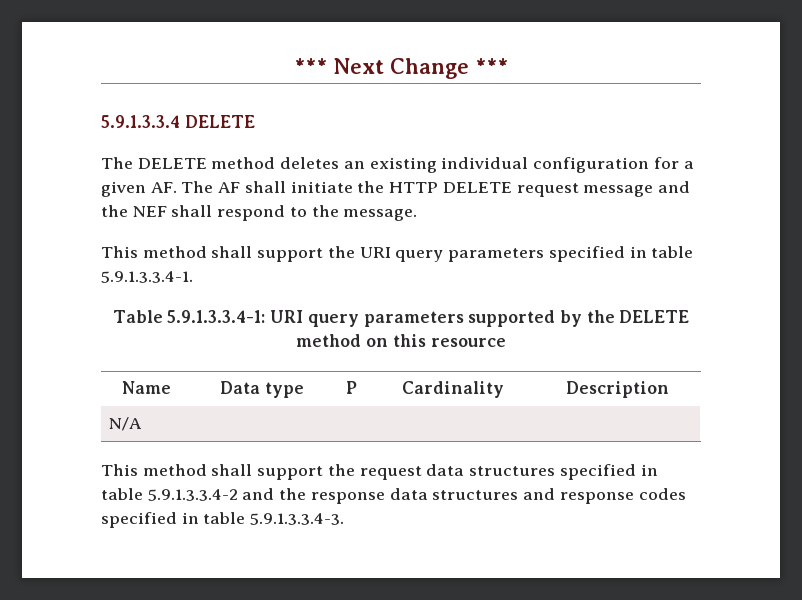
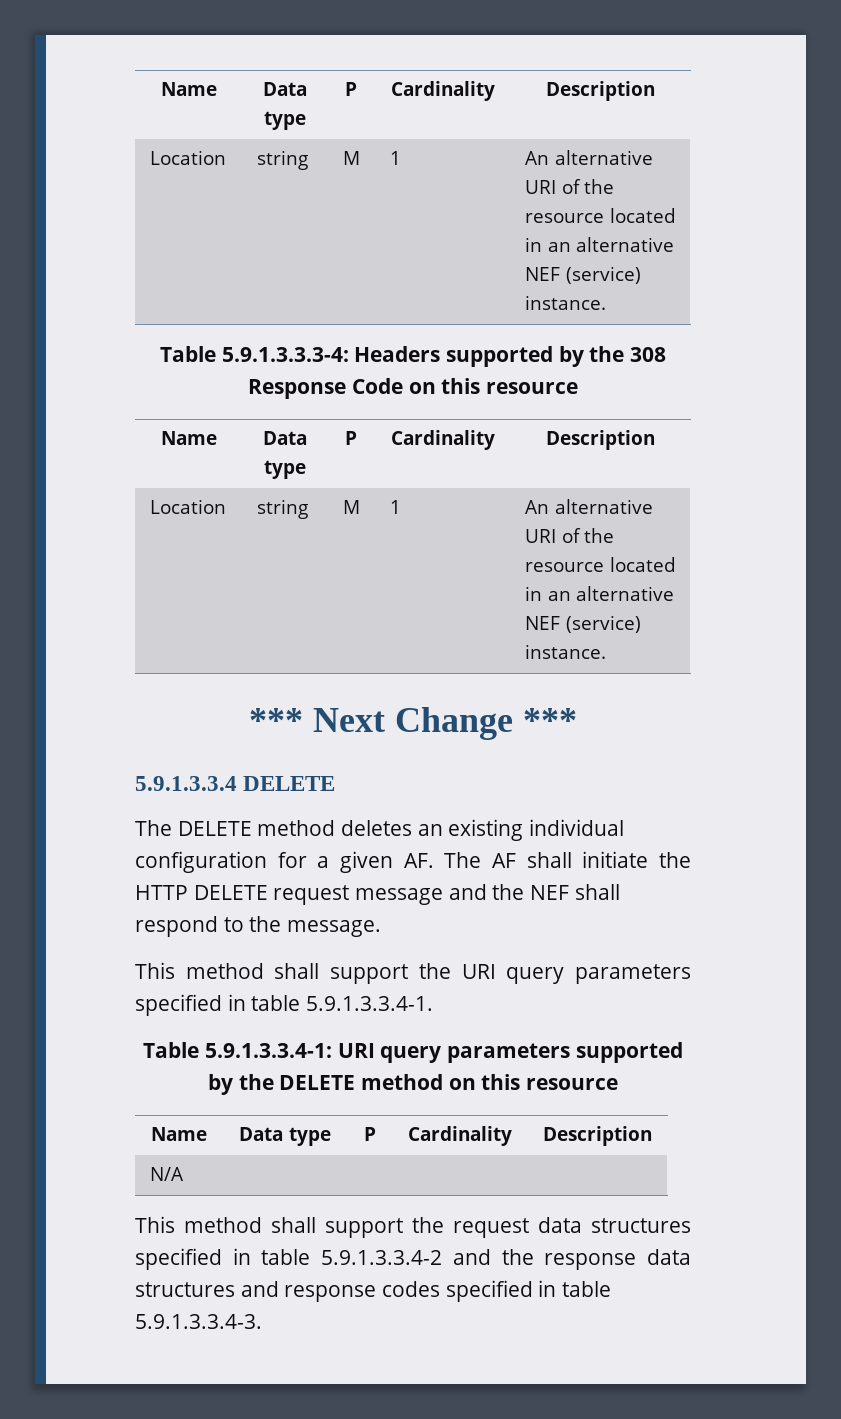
(294, 66) none -> [161,82,217,96] [262,82,307,96] [263,111,306,130] [345,82,357,96] [391,81,495,101] [546,81,655,101] [150,150,227,165] [257,150,309,170] [342,151,360,165] [390,151,402,165] [525,150,653,165] [525,179,614,194] [525,208,676,223] [525,237,674,252] [525,266,641,284] [525,295,607,310] [159,346,667,367] [248,378,578,399] [161,431,217,445] [262,431,307,445] [263,460,306,479] [345,431,357,445] [391,430,495,450] [546,430,655,450] [150,499,227,514] [257,499,309,519] [342,500,360,514] [390,500,402,514] [525,499,653,514] [525,528,614,543] [525,557,676,572] [525,586,674,601] [525,615,641,633] [525,644,607,659] Name | Data type | P | Cardinality | Description // Location | string | M | 1 | An alternative URI of the resource located in an alternative NEF (service) instance. // Table 5.9.1.3.3.3-4: Headers supported by the 308 Response Code on this resource // Name | Data type | P | Cardinality | Description // Location | string | M | 1 | An alternative URI of the resource located in an alternative NEF (service) instance. //

